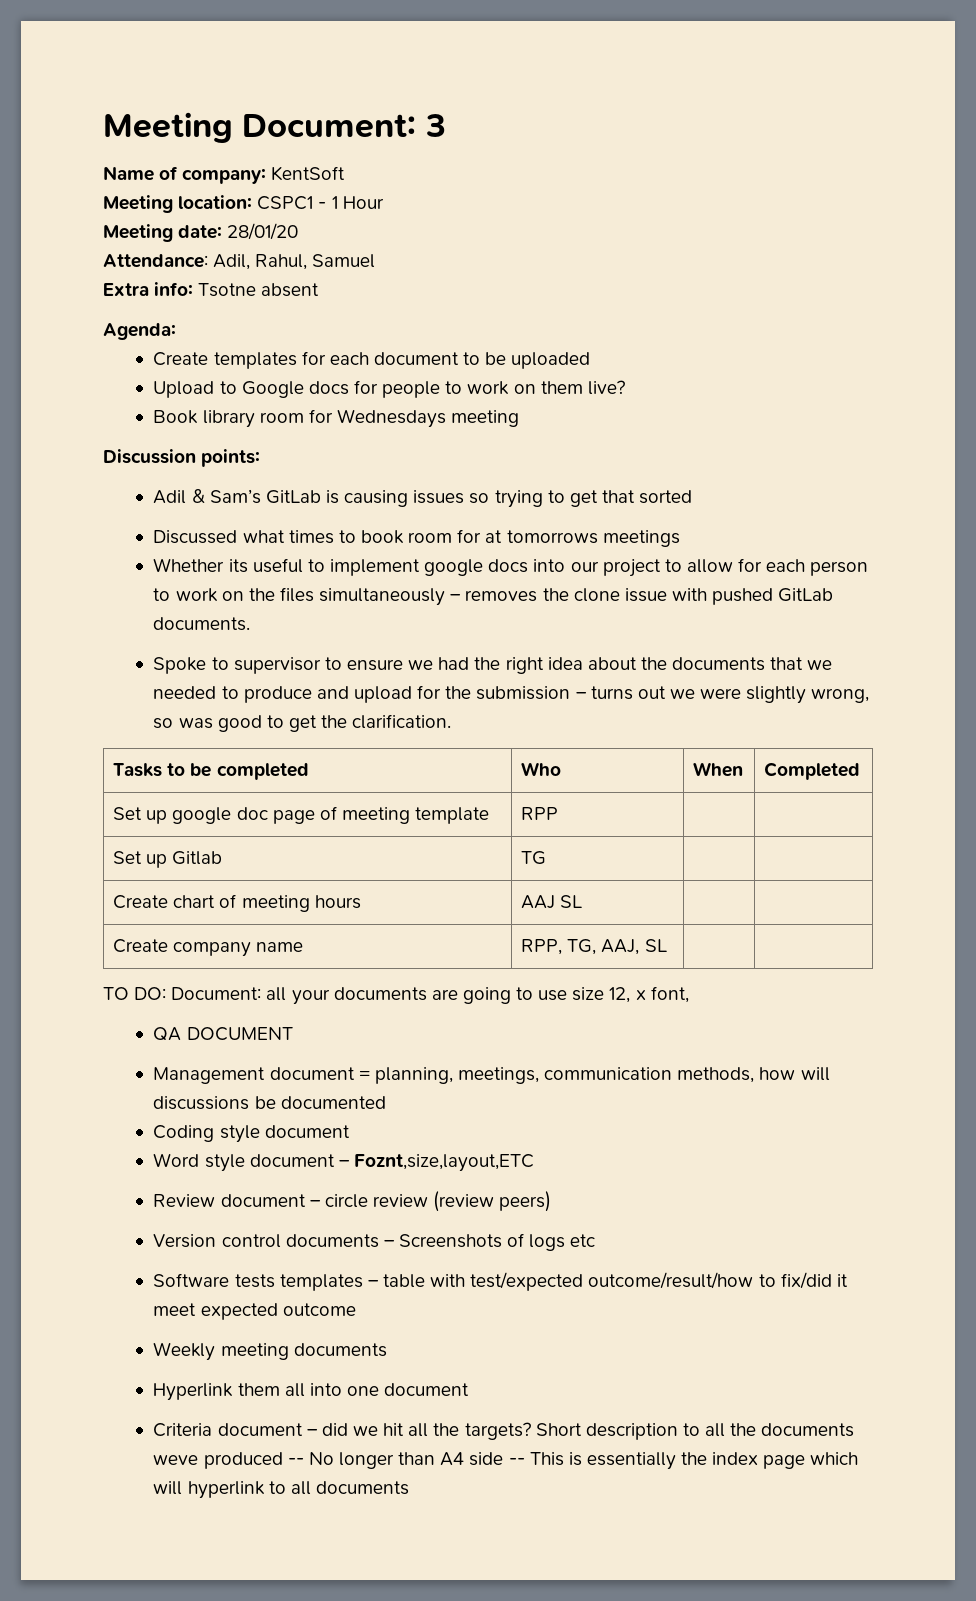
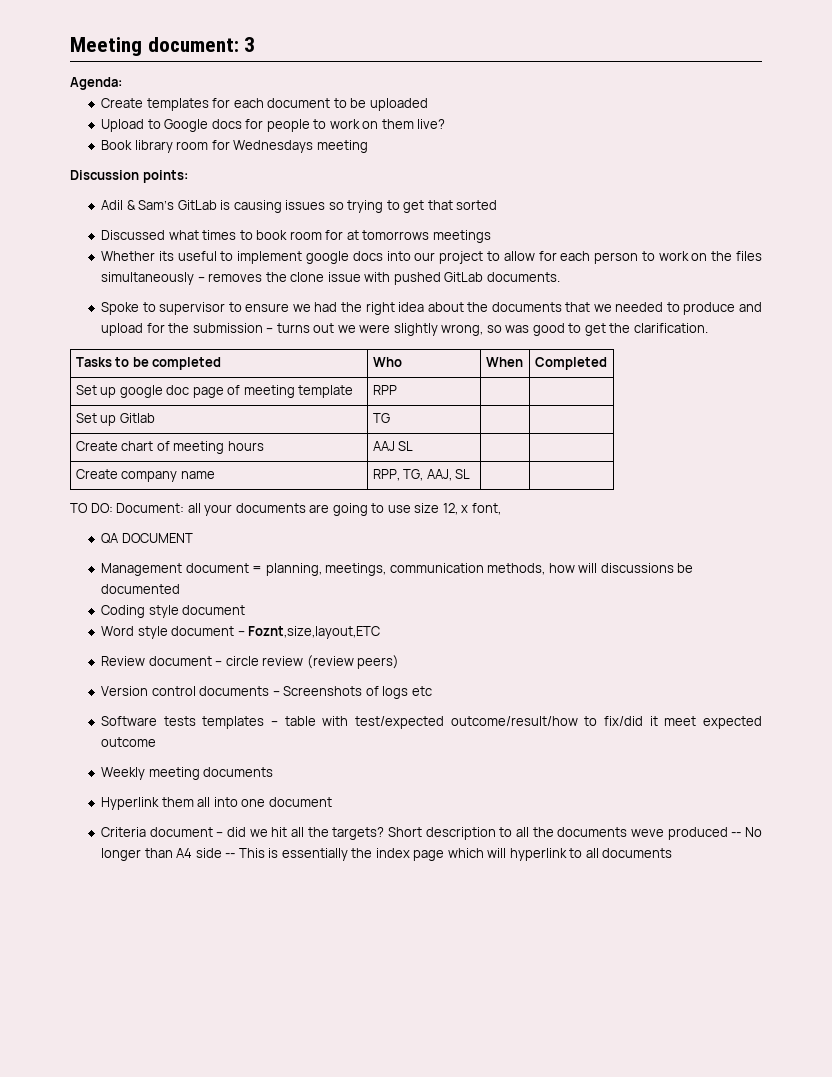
[103,112,417,143] Meeting Document: -> [70,37,239,56] Meeting document:
[103,166,346,184] [103,195,384,213] [103,223,299,242] [103,254,376,270] [103,282,320,297] // Name of company: KentSoft // Meeting location: CSPC1 - 1 Hour // Meeting date: 28/01/20 // Attendance: Adil, Rahul, Samuel // Extra info: Tsotne absent -> (256, 44) none

